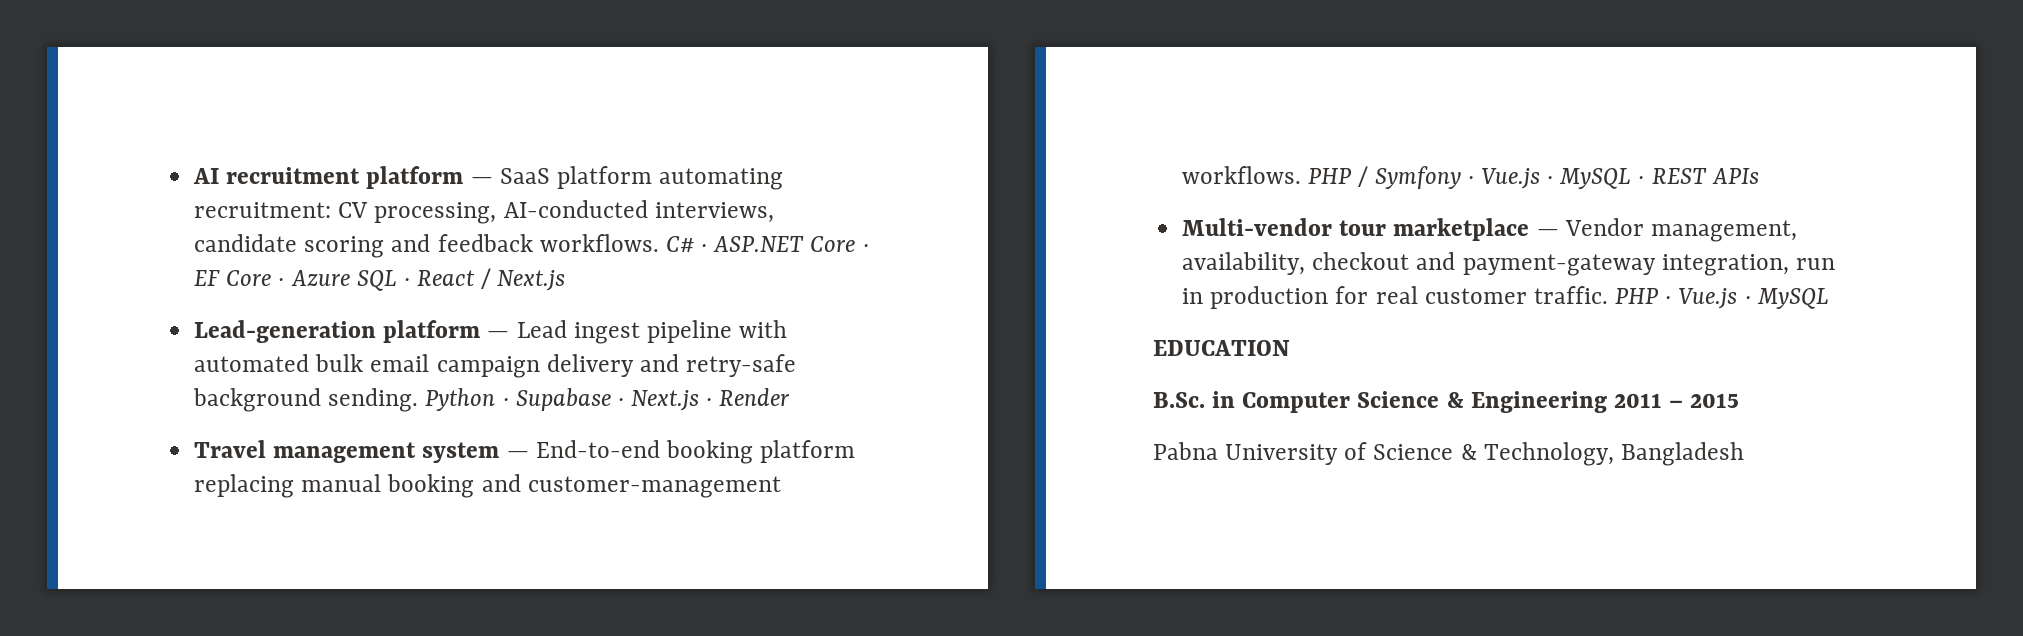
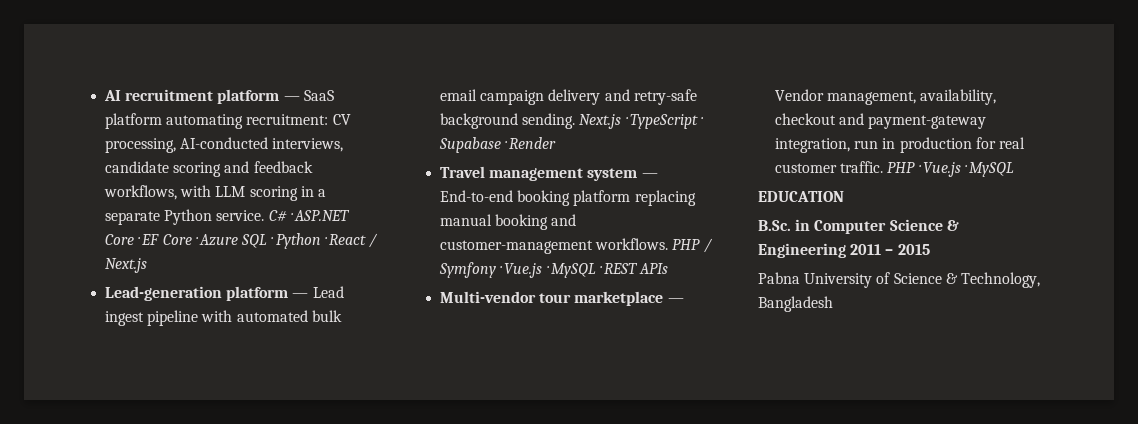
[539,234,659,252] workflows. -> [104,185,326,201] [105,209,265,225] workflows, with LLM scoring in a separate Python service.
(410, 282) none -> [275,233,328,249] Python ·
[425,388,496,411] Python -> [579,114,698,129] Next.js · TypeScript
[631,390,713,411] Next.js · -> (509, 145) none

